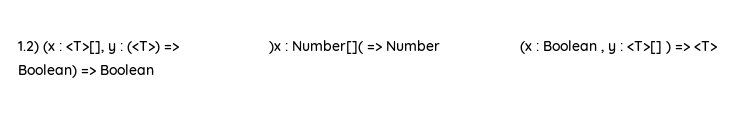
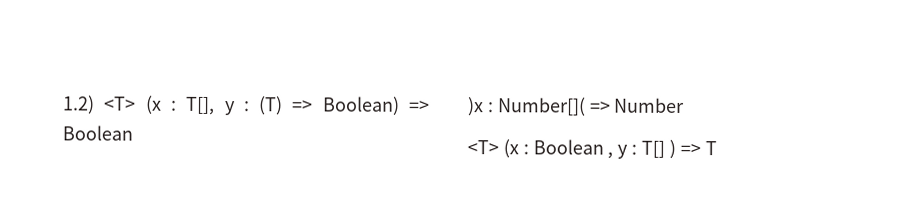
[43,41,160,54] (x : <T>[], y : (<T>) -> [103,95,284,116] <T> (x : T[], y : (T)
(440, 45) none -> [467,140,499,155] <T>
[627,41,662,54] <T>[] -> [641,140,666,158] T[]
[694,41,717,51] <T> -> [704,141,717,156] T

